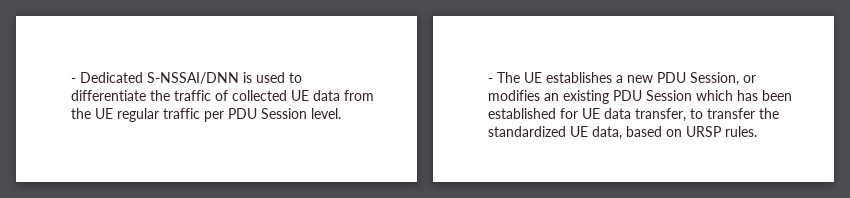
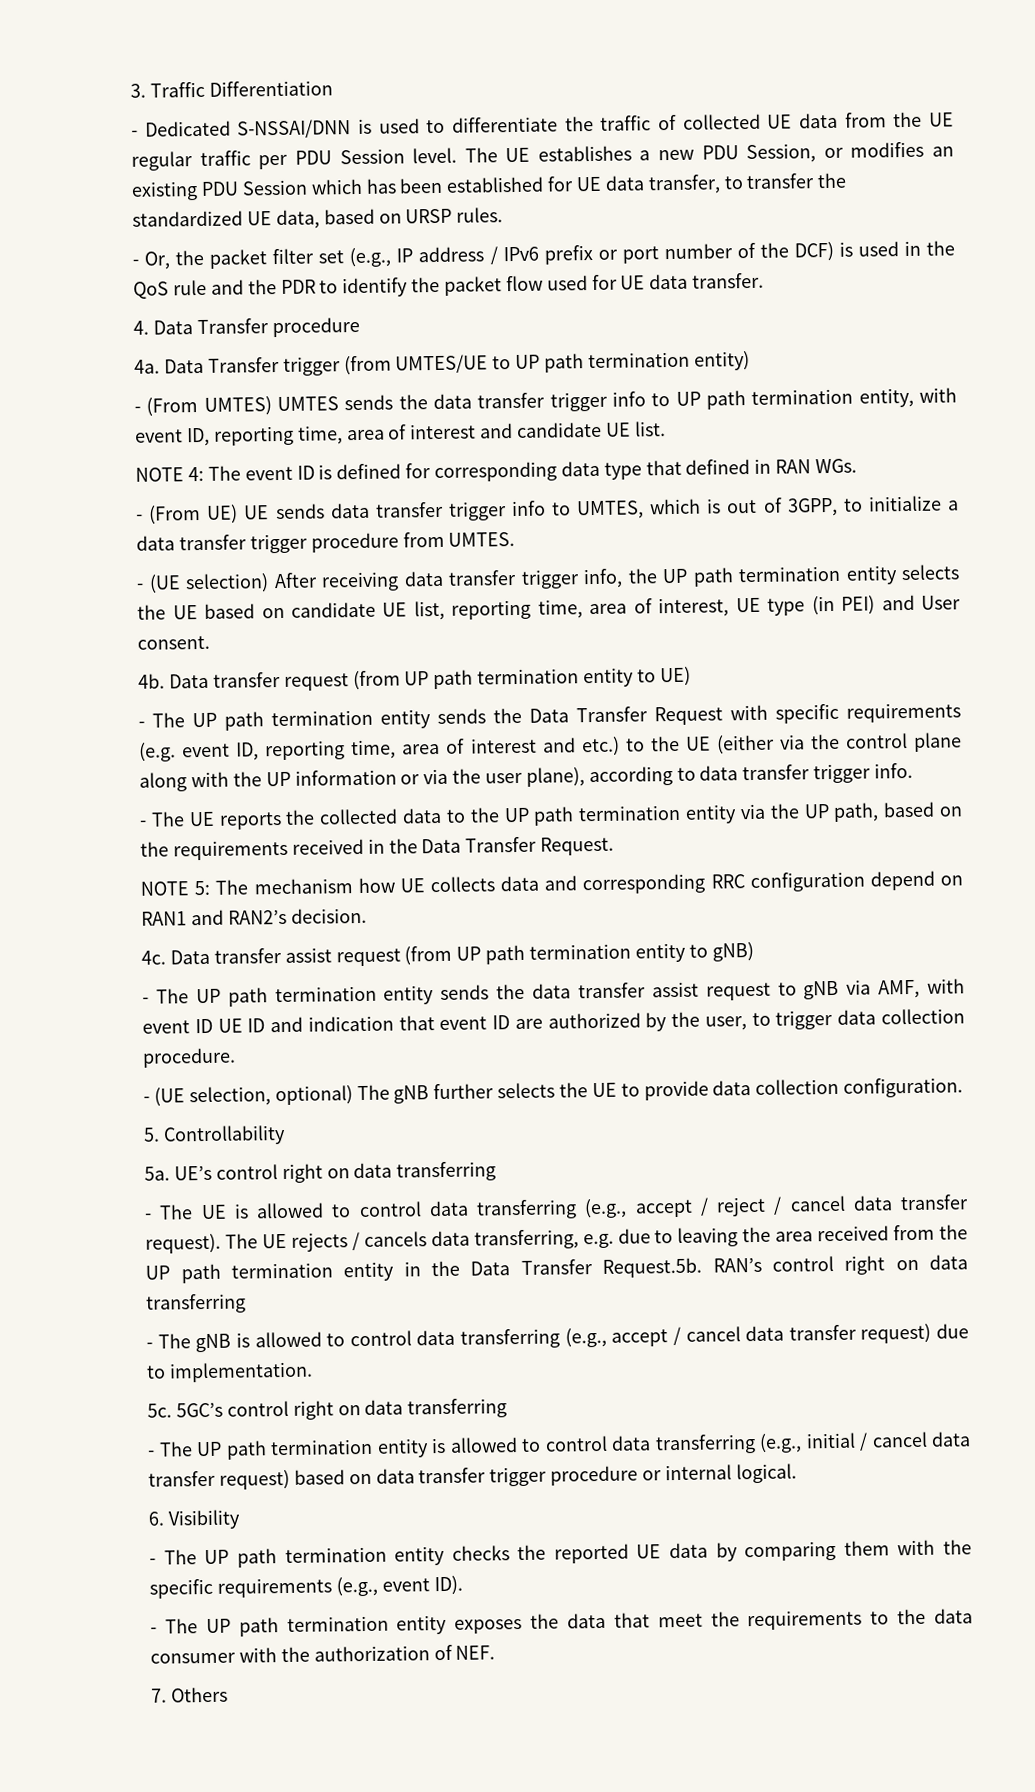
(70, 80) none -> [130,80,333,98] 3. Traffic Differentiation //
[487,78,493,83] // - -> (458, 155) none
(757, 131) none -> [132,240,956,270] [133,272,765,299] [133,316,360,338] [134,351,750,376] [134,387,957,417] [135,421,666,447] [135,458,858,483] [136,495,959,525] [136,531,516,554] [136,564,961,594] [137,594,961,621] [137,635,211,650] [138,666,691,691] [138,702,962,731] [139,732,963,762] [139,762,914,792] [140,801,963,830] [140,836,615,861] [140,870,963,896] [141,907,367,926] [141,941,754,967] [142,978,966,1007] [142,1008,965,1034] [142,1047,237,1068] [143,1077,964,1107] [143,1124,287,1146] [144,1161,497,1184] [145,1194,970,1220] [145,1224,969,1254] [145,1254,969,1284] [146,1293,247,1314] [146,1323,970,1353] [146,1361,314,1383] [147,1398,508,1420] [148,1431,972,1460] [148,1463,797,1490] [148,1509,242,1530] [149,1539,972,1568] [149,1575,463,1599] [150,1608,974,1637] [150,1644,496,1664] [151,1686,229,1703] // - Or, the packet filter set (e.g., IP address / IPv6 prefix or port number of the DCF) is used in the QoS rule and the PDR to identify the packet flow used for UE data transfer. // 4. Data Transfer procedure // 4a. Data Transfer trigger (from UMTES/UE to UP path termination entity) // - (From UMTES) UMTES sends the data transfer trigger info to UP path termination entity, with event ID, reporting time, area of interest and candidate UE list. // NOTE 4: The event ID is defined for corresponding data type that defined in RAN WGs. // - (From UE) UE sends data transfer trigger info to UMTES, which is out of 3GPP, to initialize a data transfer trigger procedure from UMTES. // - (UE selection) After receiving data transfer trigger info, the UP path termination entity selects the UE based on candidate UE list, reporting time, area of interest, UE type (in PEI) and User consent. // 4b. Data transfer request (from UP path termination entity to UE) // - The UP path termination entity sends the Data Transfer Request with specific requirements (e.g. event ID, reporting time, area of interest and etc.) to the UE (either via the control plane along with the UP information or via the user plane), according to data transfer trigger info. // - The UE reports the collected data to the UP path termination entity via the UP path, based on the requirements received in the Data Transfer Request. // NOTE 5: The mechanism how UE collects data and corresponding RRC configuration depend on RAN1 and RAN2’s decision. // 4c. Data transfer assist request (from UP path termination entity to gNB) // - The UP path termination entity sends the data transfer assist request to gNB via AMF, with event ID UE ID and indication that event ID are authorized by the user, to trigger data collection procedure. // - (UE selection, optional) The gNB further selects the UE to provide data collection configuration. // 5. Controllability // 5a. UE’s control right on data transferring // - The UE is allowed to control data transferring (e.g., accept / reject / cancel data transfer request). The UE rejects / cancels data transferring, e.g. due to leaving the area received from the UP path termination entity in the Data Transfer Request.5b. RAN’s control right on data transferring // - The gNB is allowed to control data transferring (e.g., accept / cancel data transfer request) due to implementation. // 5c. 5GC’s control right on data transferring // - The UP path termination entity is allowed to control data transferring (e.g., initial / cancel data transfer request) based on data transfer trigger procedure or internal logical. // 6. Visibility // - The UP path termination entity checks the reported UE data by comparing them with the specific requirements (e.g., event ID). // - The UP path termination entity exposes the data that meet the requirements to the data consumer with the authorization of NEF. // 7. Others

